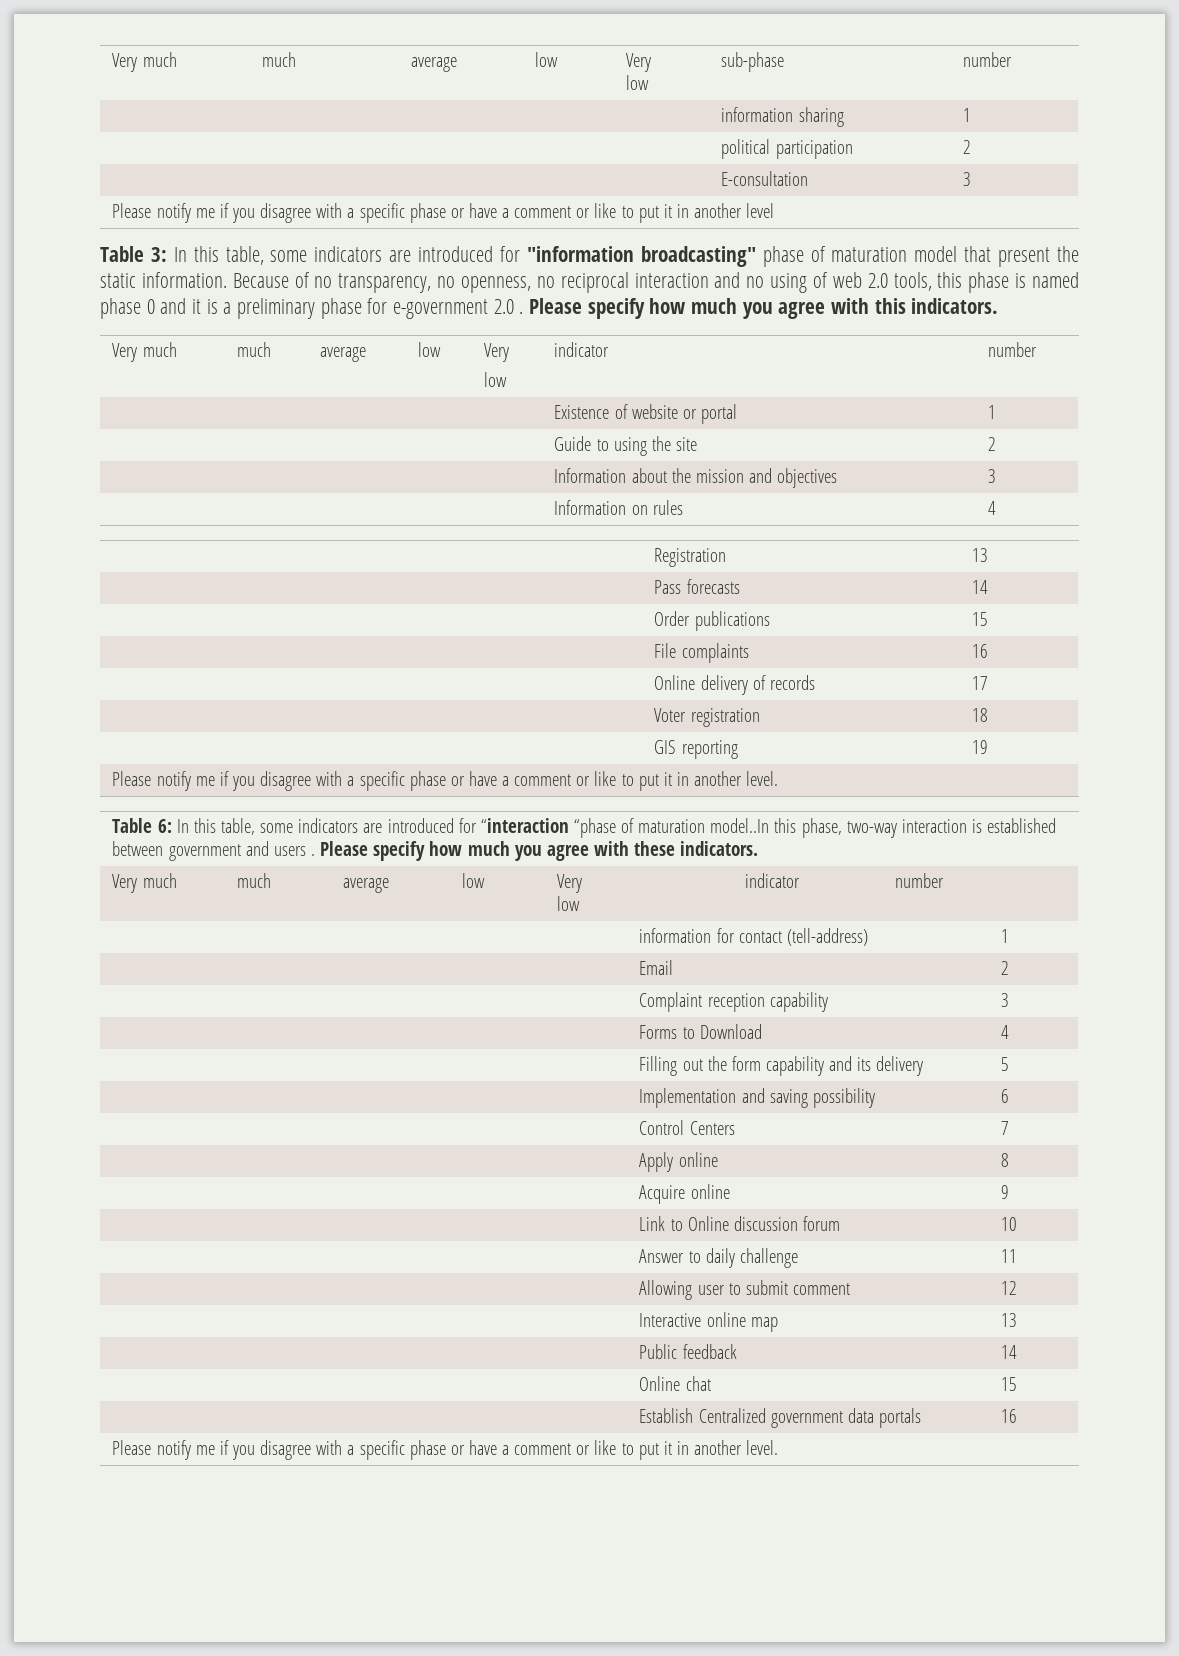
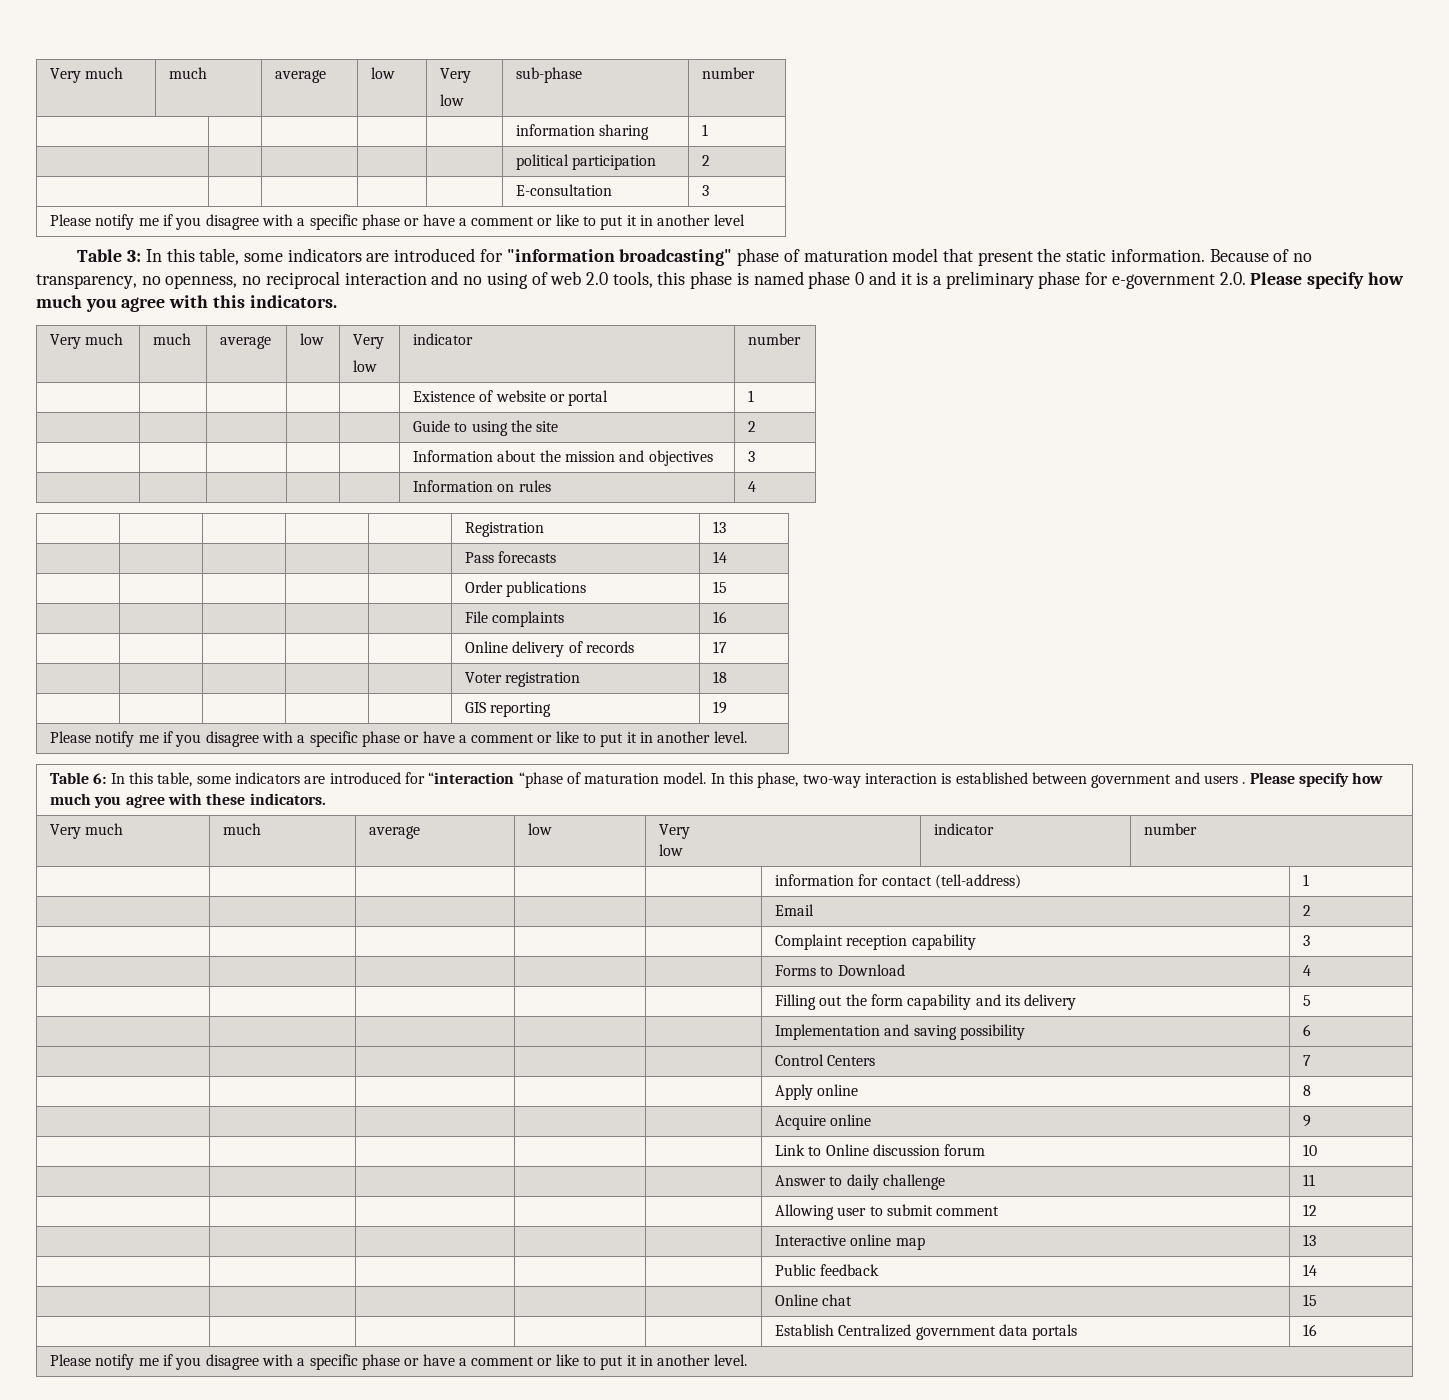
[493,299,524,314] 2.0 . -> [1219,272,1246,285] 2.0.
[710,818,770,833] model..In -> [663,772,725,784] model. In

